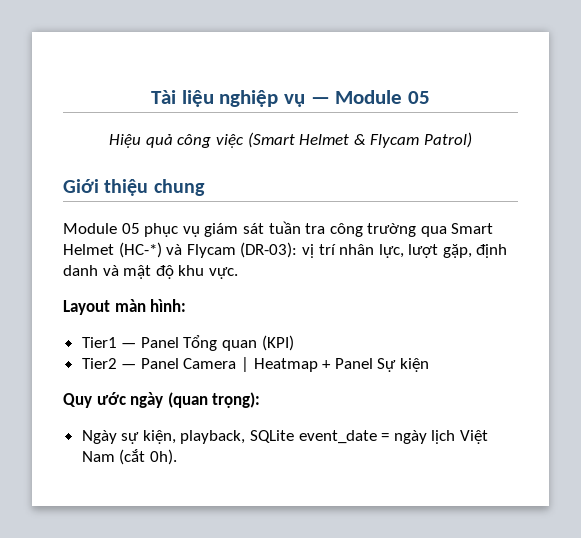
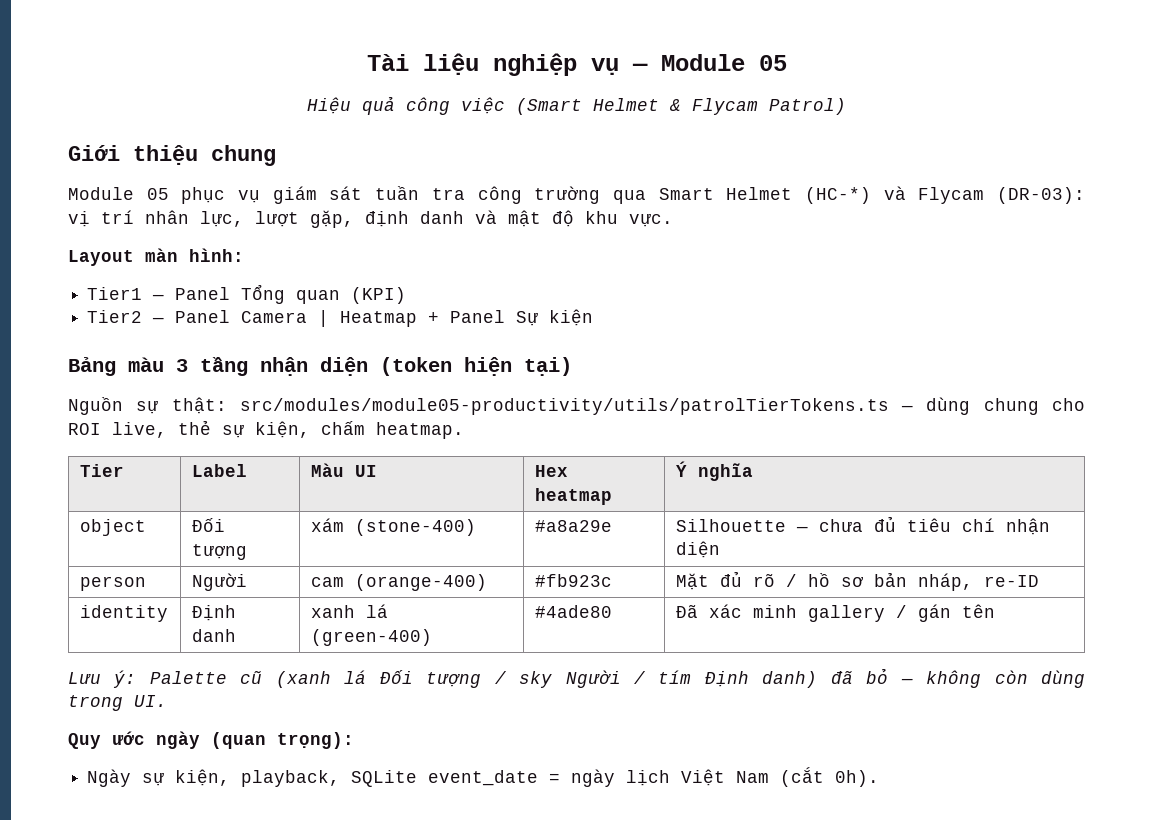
(430, 365) none -> [68,357,572,376] [68,397,1086,415] [68,420,464,439] [79,464,124,477] [191,464,247,477] [310,463,377,477] [534,465,568,477] [534,488,612,505] [675,461,753,481] [79,519,146,536] [191,518,225,532] [191,544,247,560] [310,518,476,536] [534,520,612,532] [675,516,1050,535] [675,541,720,558] [79,576,146,591] [191,573,247,591] [310,574,487,591] [534,574,612,587] [675,571,1039,591] [79,605,168,622] [191,605,236,621] [191,629,236,642] [310,604,388,618] [310,629,432,646] [534,605,612,618] [675,604,995,622] [68,668,1086,688] [68,695,167,711] // Bảng màu 3 tầng nhận diện (token hiện tại) // Nguồn sự thật: src/modules/module05-productivity/utils/patrolTierTokens.ts — dùng chung cho ROI live, thẻ sự kiện, chấm heatmap. // Tier | Label | Màu UI | Hex heatmap | Ý nghĩa // object | Đối tượng | xám (stone-400) | #a8a29e | Silhouette — chưa đủ tiêu chí nhận diện // person | Người | cam (orange-400) | #fb923c | Mặt đủ rõ / hồ sơ bản nháp, re-ID // identity | Định danh | xanh lá (green-400) | #4ade80 | Đã xác minh gallery / gán tên // Lưu ý: Palette cũ (xanh lá Đối tượng / sky Người / tím Định danh) đã bỏ — không còn dùng trong UI.

